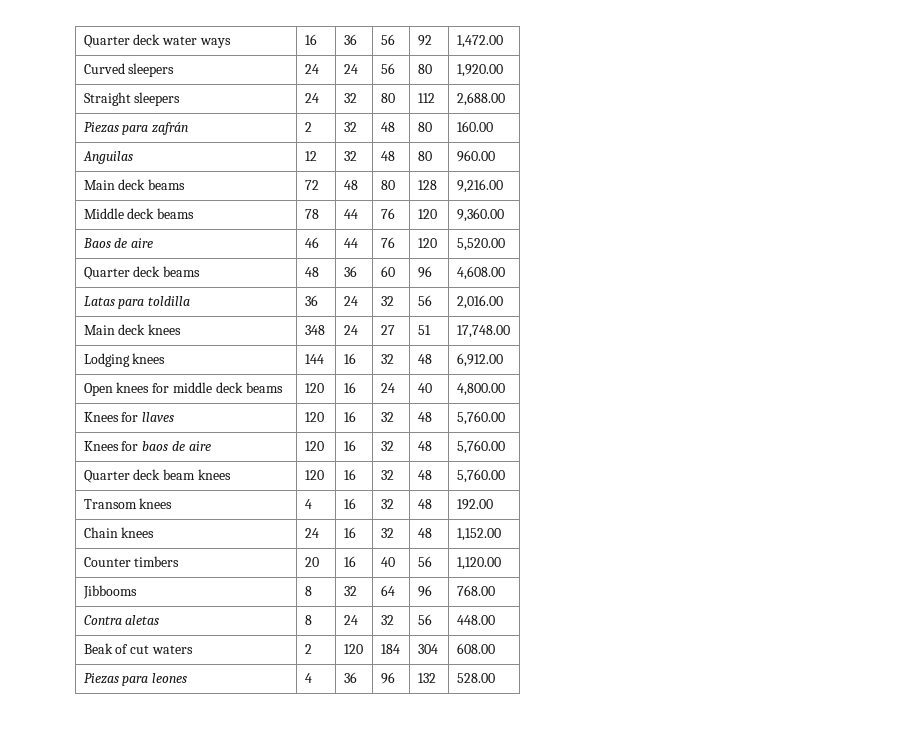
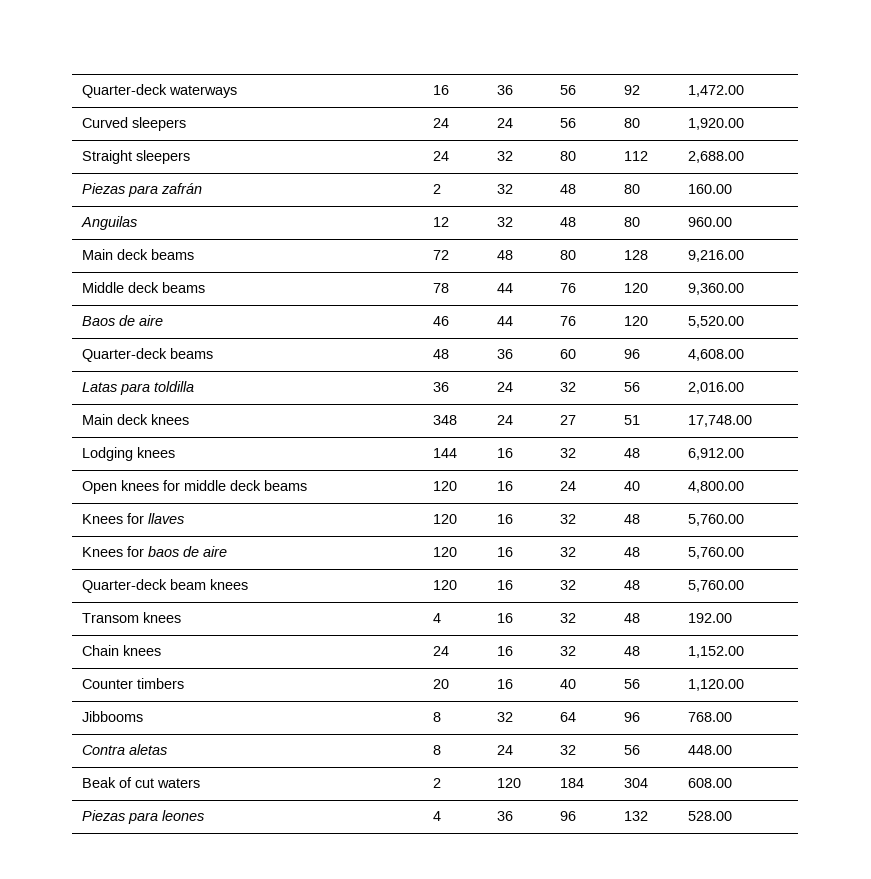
[83,34,232,48] Quarter deck water ways -> [82,84,238,98] Quarter-deck waterways
[83,266,161,280] Quarter deck -> [82,348,168,362] Quarter-deck
[83,469,161,483] Quarter deck -> [82,579,168,593] Quarter-deck

